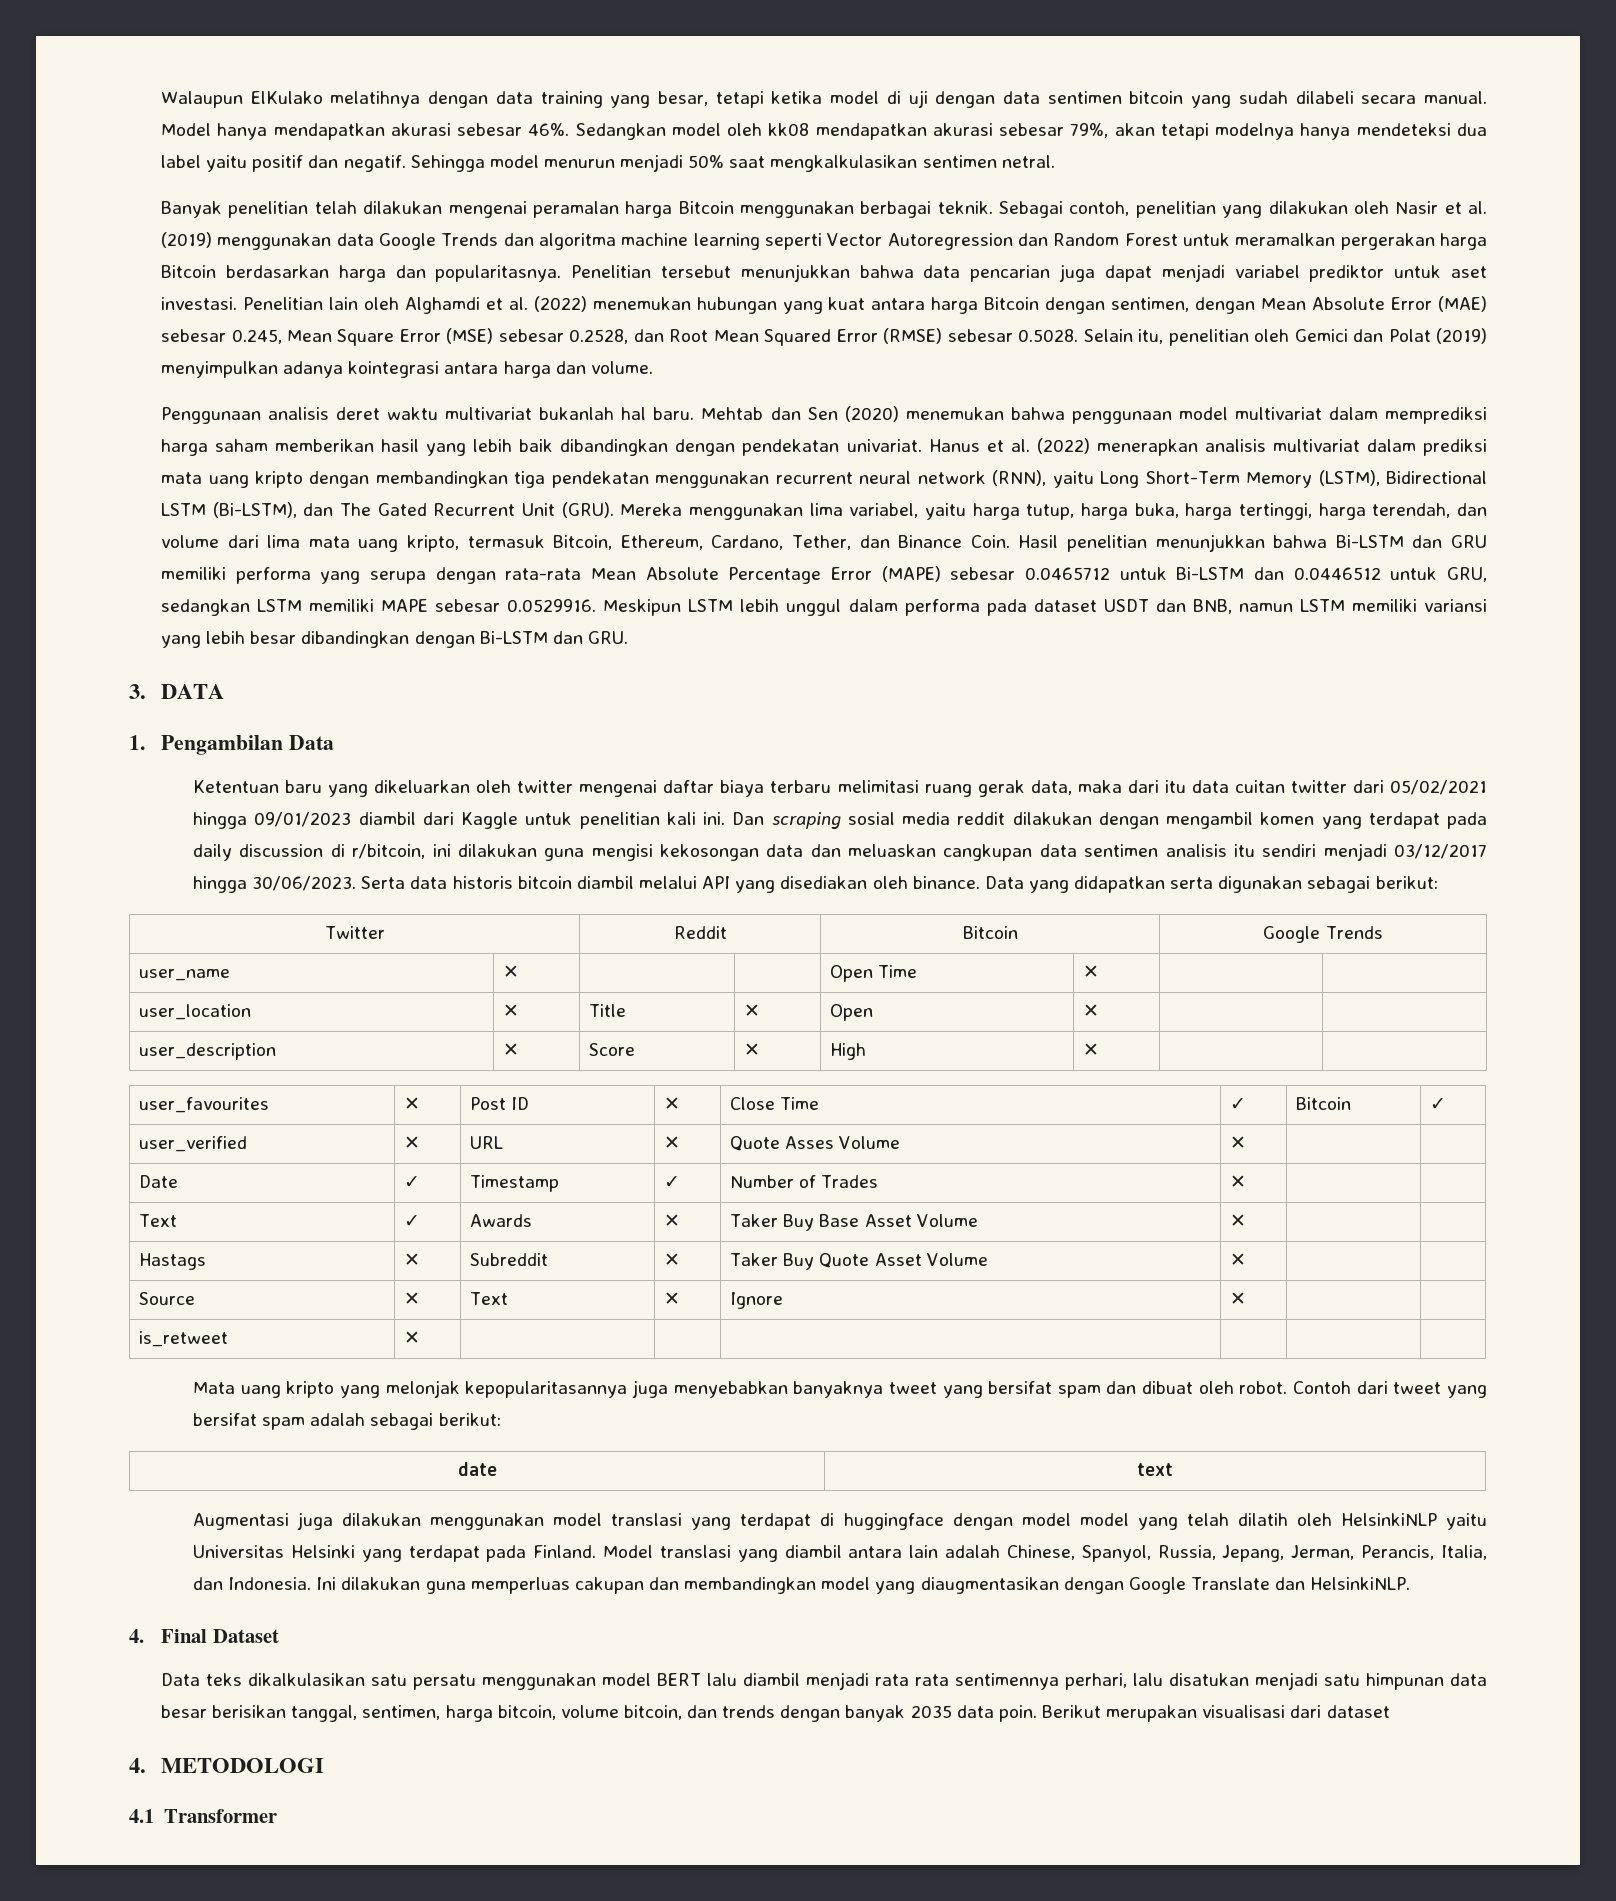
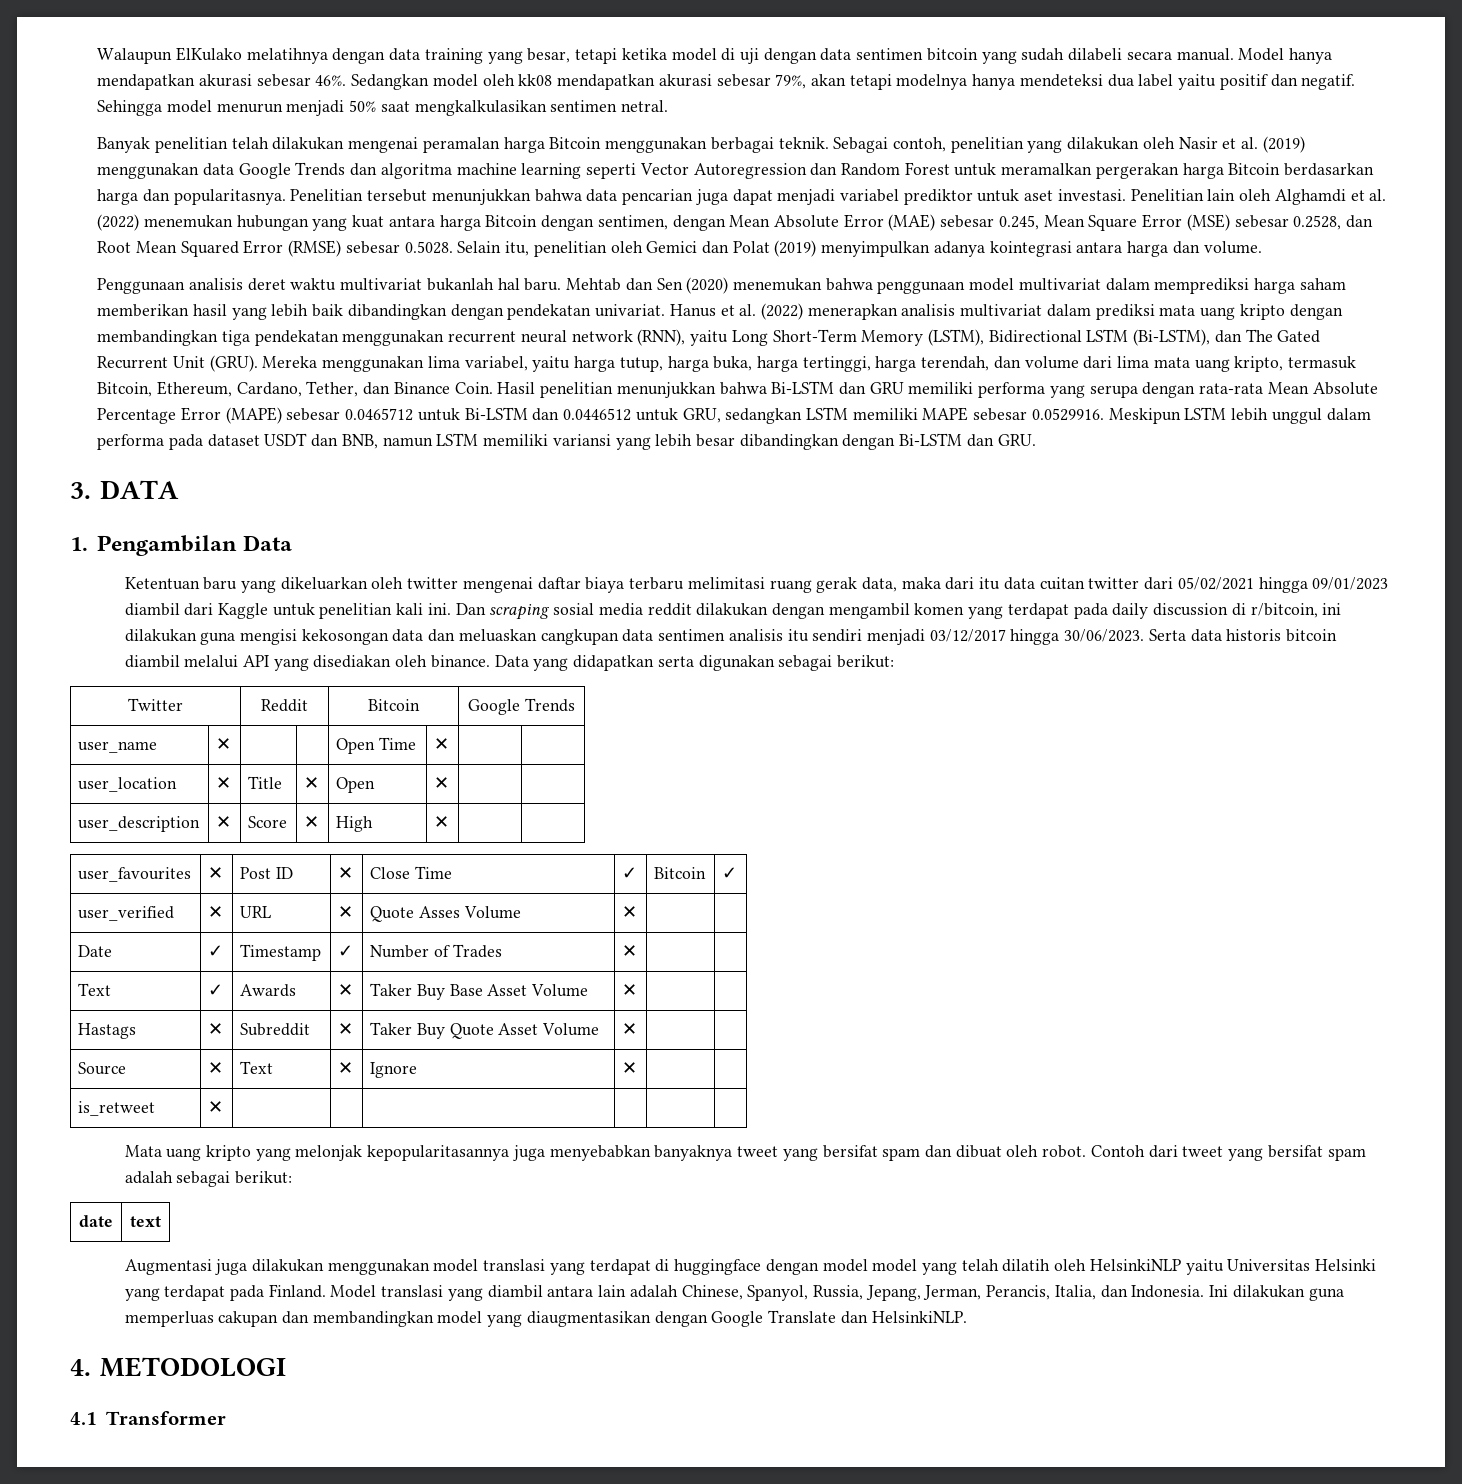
[129,1629,279,1643] [161,1672,1488,1690] [161,1705,1390,1722] // 4. Final Dataset // Data teks dikalkulasikan satu persatu menggunakan model BERT lalu diambil menjadi rata rata sentimennya perhari, lalu disatukan menjadi satu himpunan data besar berisikan tanggal, sentimen, harga bitcoin, volume bitcoin, dan trends dengan banyak 2035 data poin. Berikut merupakan visualisasi dari dataset -> (967, 1317) none

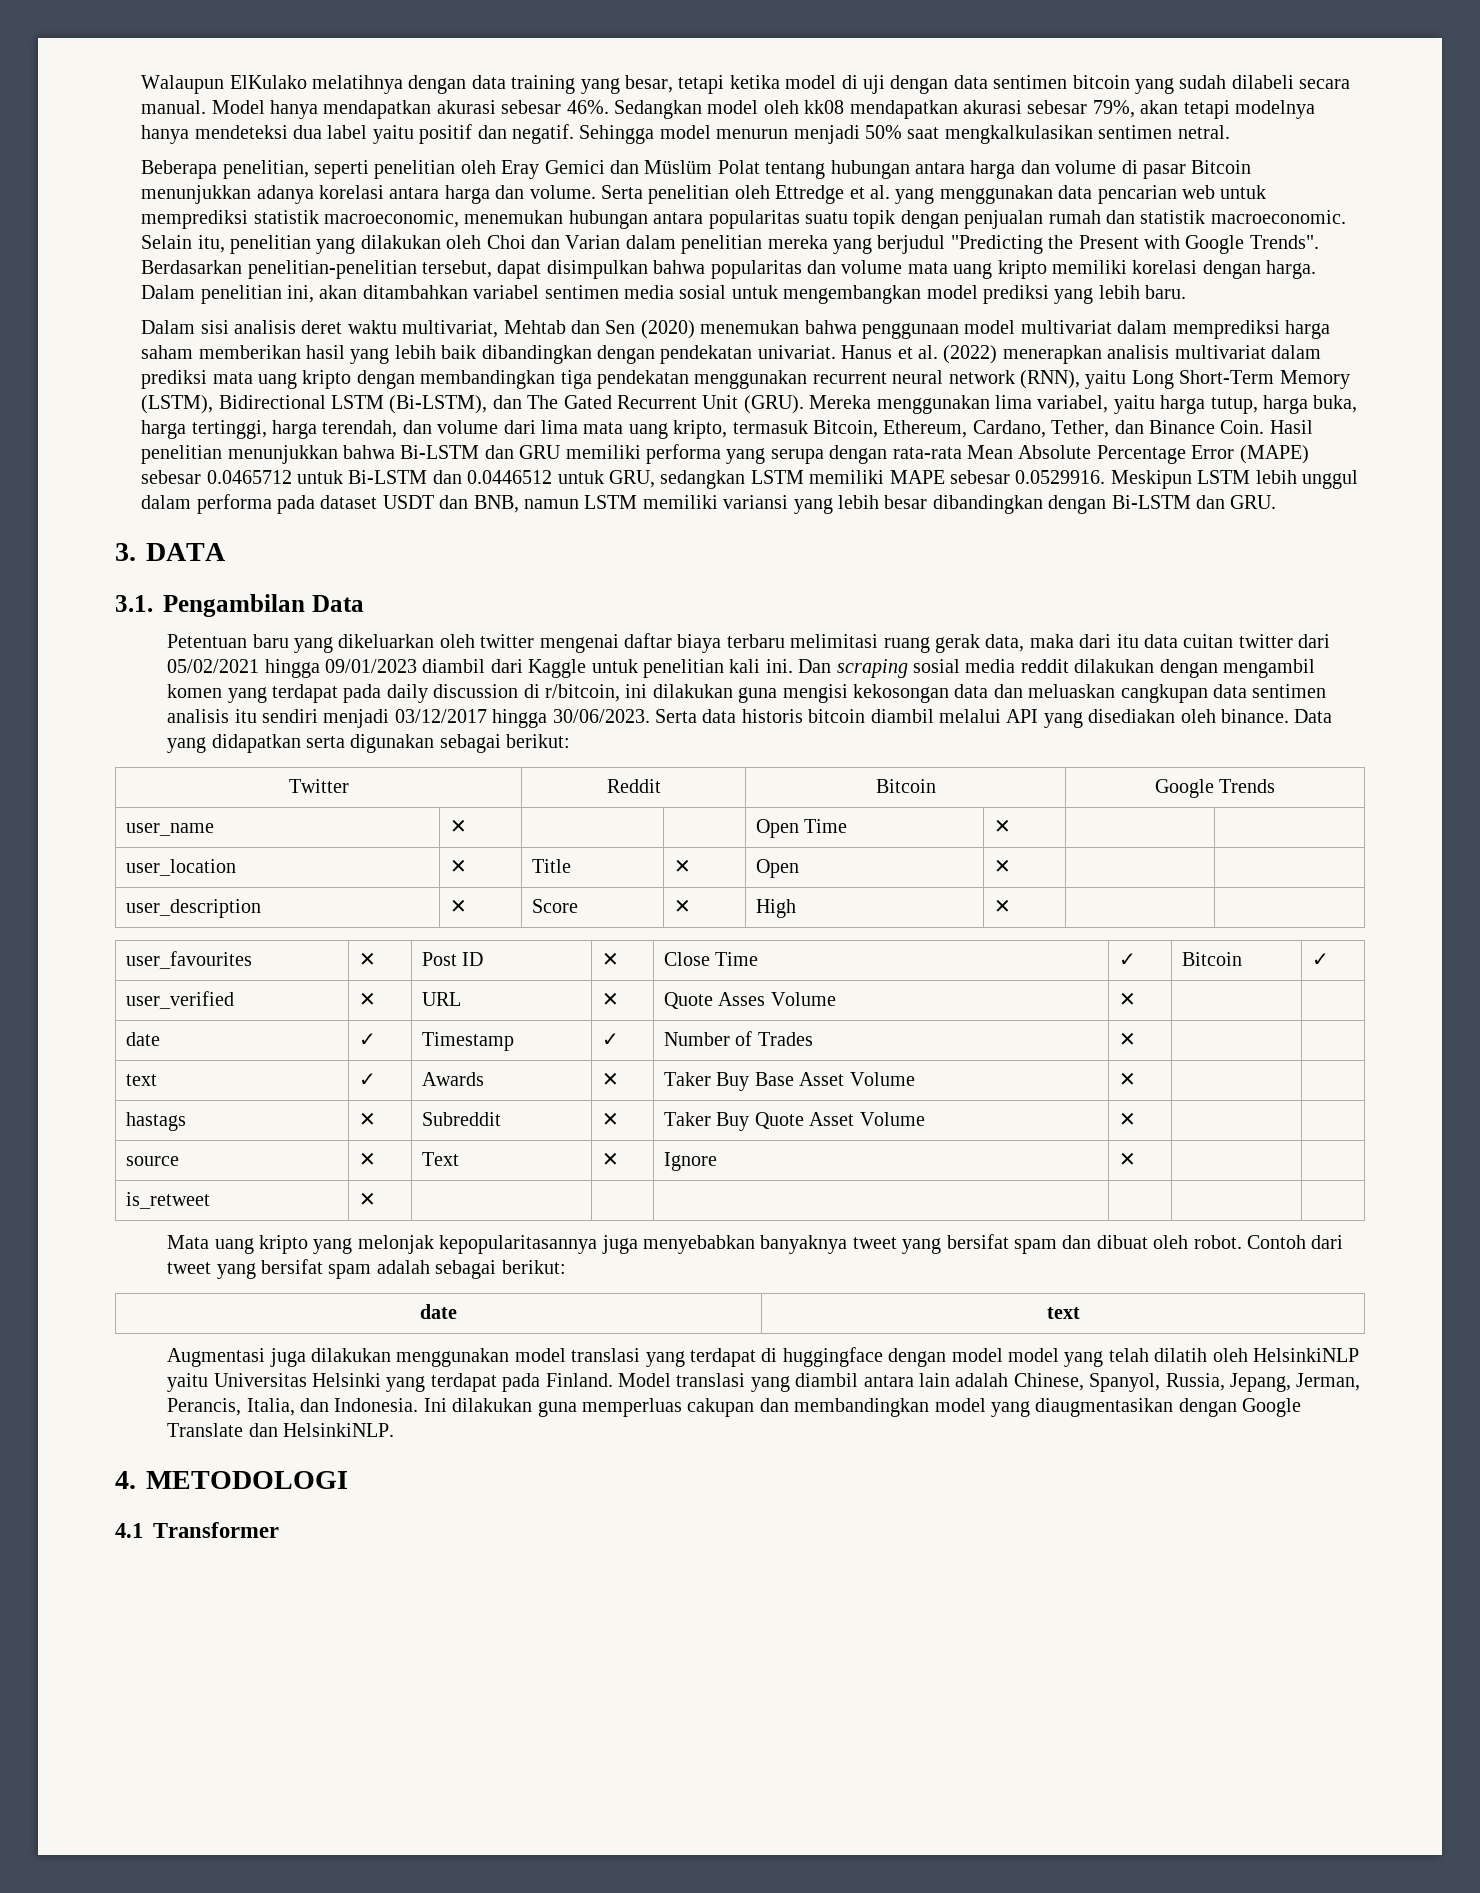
[97,136,1305,153] [97,162,1375,179] [97,189,1387,205] [97,214,1373,231] [97,240,1262,257] [97,278,562,294] Banyak penelitian telah dilakukan mengenai peramalan harga Bitcoin menggunakan berbagai teknik. Sebagai contoh, penelitian yang dilakukan oleh Nasir et al. (2019) menggunakan data Google Trends dan algoritma machine learning seperti Vector Autoregression dan Random Forest untuk meramalkan pergerakan harga Bitcoin berdasarkan harga dan popularitasnya. Penelitian tersebut menunjukkan bahwa data pencarian juga dapat menjadi variabel prediktor untuk aset investasi. Penelitian lain oleh Alghamdi et al. (2022) menemukan hubungan yang kuat antara harga Bitcoin dengan sentimen, dengan Mean Absolute Error (MAE) sebesar 0.245, Mean Square Error (MSE) sebesar 0.2528, dan Root Mean Squared Error (RMSE) sebesar 0.5028. Selain itu, penelitian oleh Gemici dan Polat (2019) menyimpulkan adanya kointegrasi antara harga dan volume. // Penggunaan analisis deret waktu multivariat bukanlah hal baru. -> [141,160,1252,179] [141,185,1267,204] [141,210,1346,229] [141,235,1319,254] [141,260,1317,279] [141,285,1187,304] [141,320,499,338] Beberapa penelitian, seperti penelitian oleh Eray Gemici dan Müslüm Polat tentang hubungan antara harga dan volume di pasar Bitcoin menunjukkan adanya korelasi antara harga dan volume. Serta penelitian oleh Ettredge et al. yang menggunakan data pencarian web untuk memprediksi statistik macroeconomic, menemukan hubungan antara popularitas suatu topik dengan penjualan rumah dan statistik macroeconomic. Selain itu, penelitian yang dilakukan oleh Choi dan Varian dalam penelitian mereka yang berjudul "Predicting the Present with Google Trends". Berdasarkan penelitian-penelitian tersebut, dapat disimpulkan bahwa popularitas dan volume mata uang kripto memiliki korelasi dengan harga. Dalam penelitian ini, akan ditambahkan variabel sentimen media sosial untuk mengembangkan model prediksi yang lebih baru. // Dalam sisi analisis deret waktu multivariat,
[70,537,88,551] 1. -> [115,595,153,612] 3.1.
[124,577,200,590] Ketentuan -> [167,634,248,648] Petentuan
[78,945,113,957] Date -> [125,1032,160,1046] date
[78,983,112,996] Text -> [125,1074,157,1086] text
[78,1023,137,1039] Hastags -> [125,1112,186,1131] hastags
[78,1062,127,1075] Source -> [125,1156,179,1166] source

